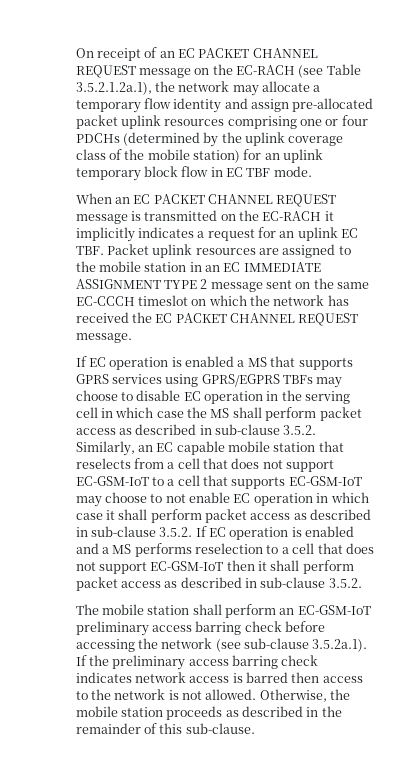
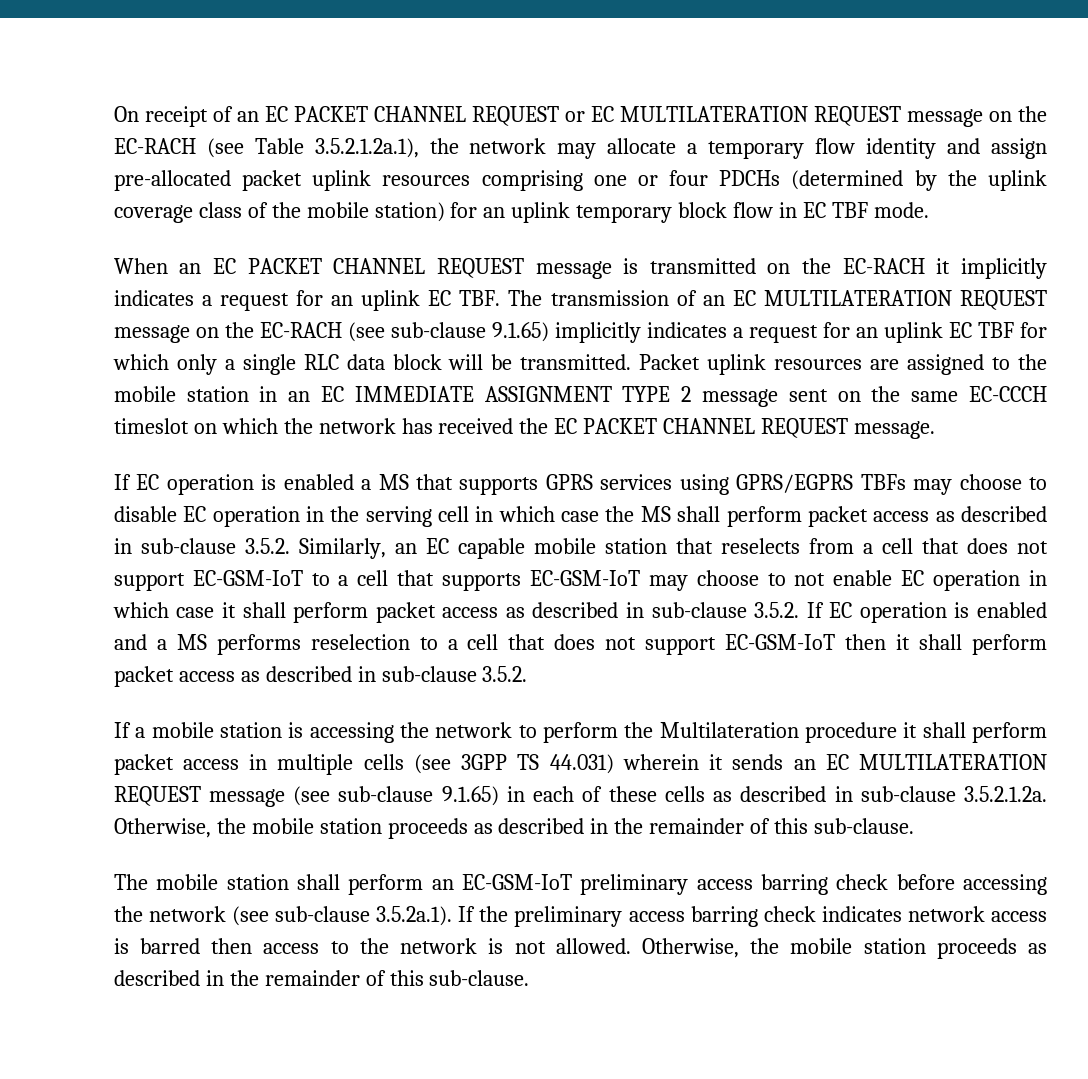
(136, 71) none -> [564,106,901,126] or EC MULTILATERATION REQUEST
(104, 250) none -> [508,290,1047,310] [113,322,1048,343] [112,354,632,375] The transmission of an EC MULTILATERATION REQUEST message on the EC-RACH (see sub-clause 9.1.65) implicitly indicates a request for an uplink EC TBF for which only a single RLC data block will be transmitted.
(362, 583) none -> [113,722,1047,743] [113,754,1048,775] [113,786,1048,807] [113,818,915,839] // If a mobile station is accessing the network to perform the Multilateration procedure it shall perform packet access in multiple cells (see 3GPP TS 44.031) wherein it sends an EC MULTILATERATION REQUEST message (see sub-clause 9.1.65) in each of these cells as described in sub-clause 3.5.2.1.2a. Otherwise, the mobile station proceeds as described in the remainder of this sub-clause.

